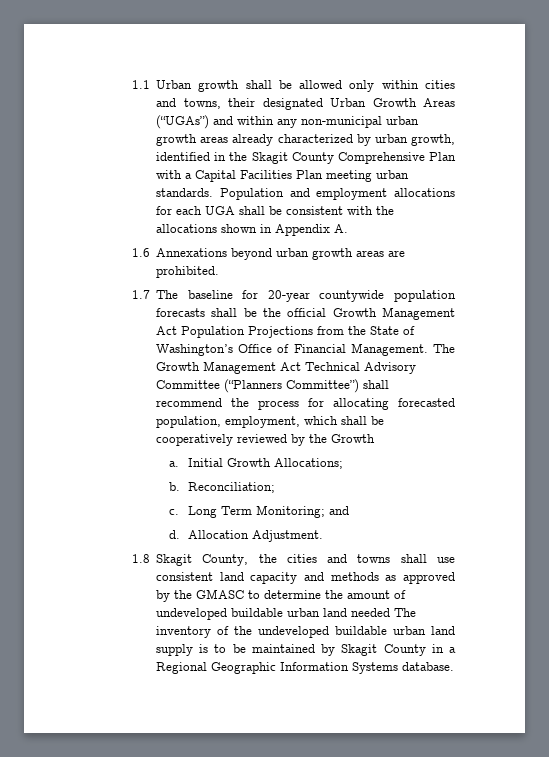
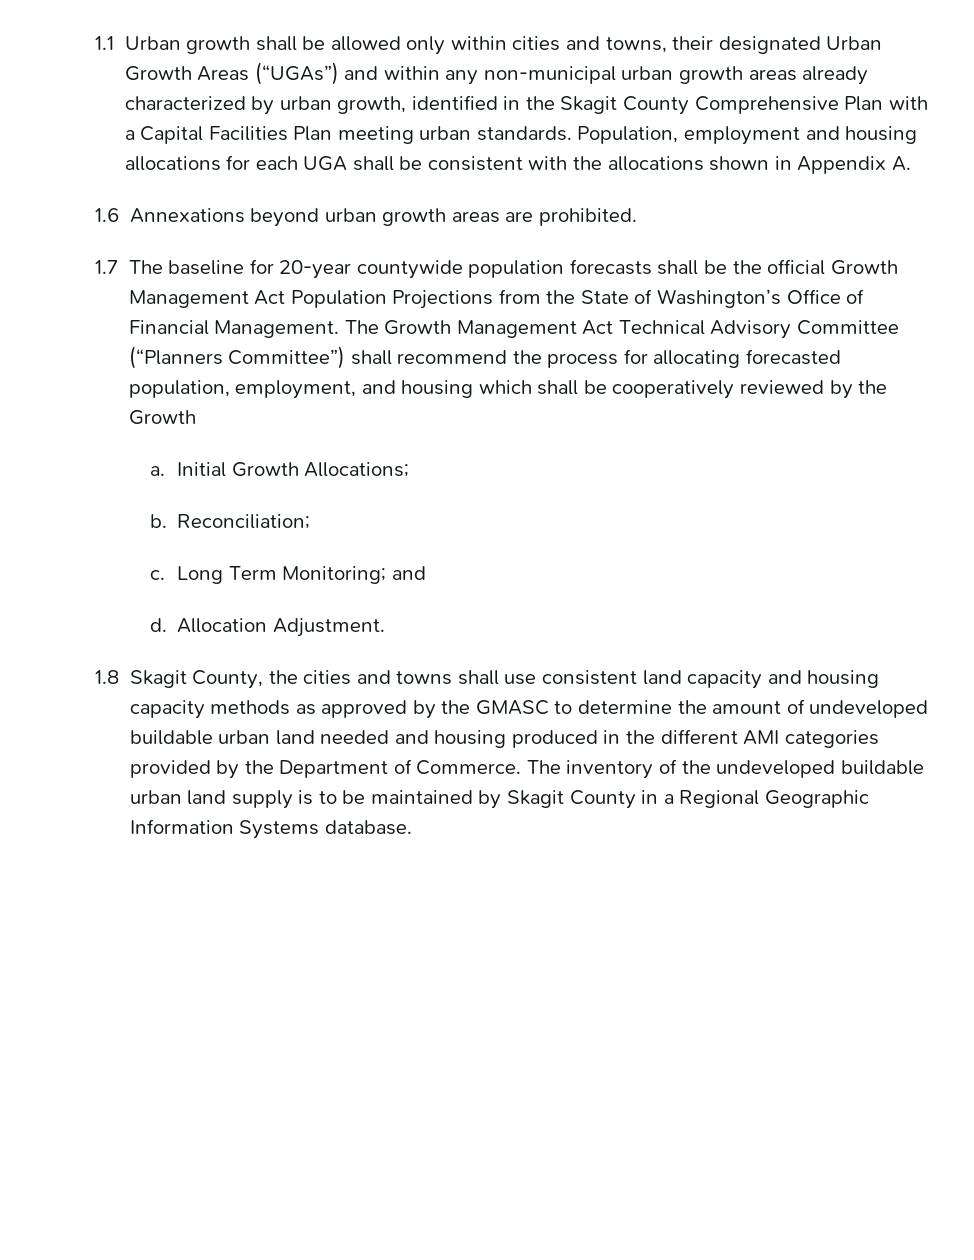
[219,188,388,200] Population and employment -> [577,126,918,145] Population, employment and housing
(301, 422) none -> [361,380,474,398] and housing
(325, 576) none -> [807,670,880,688] [129,700,205,719] housing capacity
(391, 612) none -> [394,729,879,748] [129,759,522,779] and housing produced in the different AMI categories provided by the Department of Commerce.

